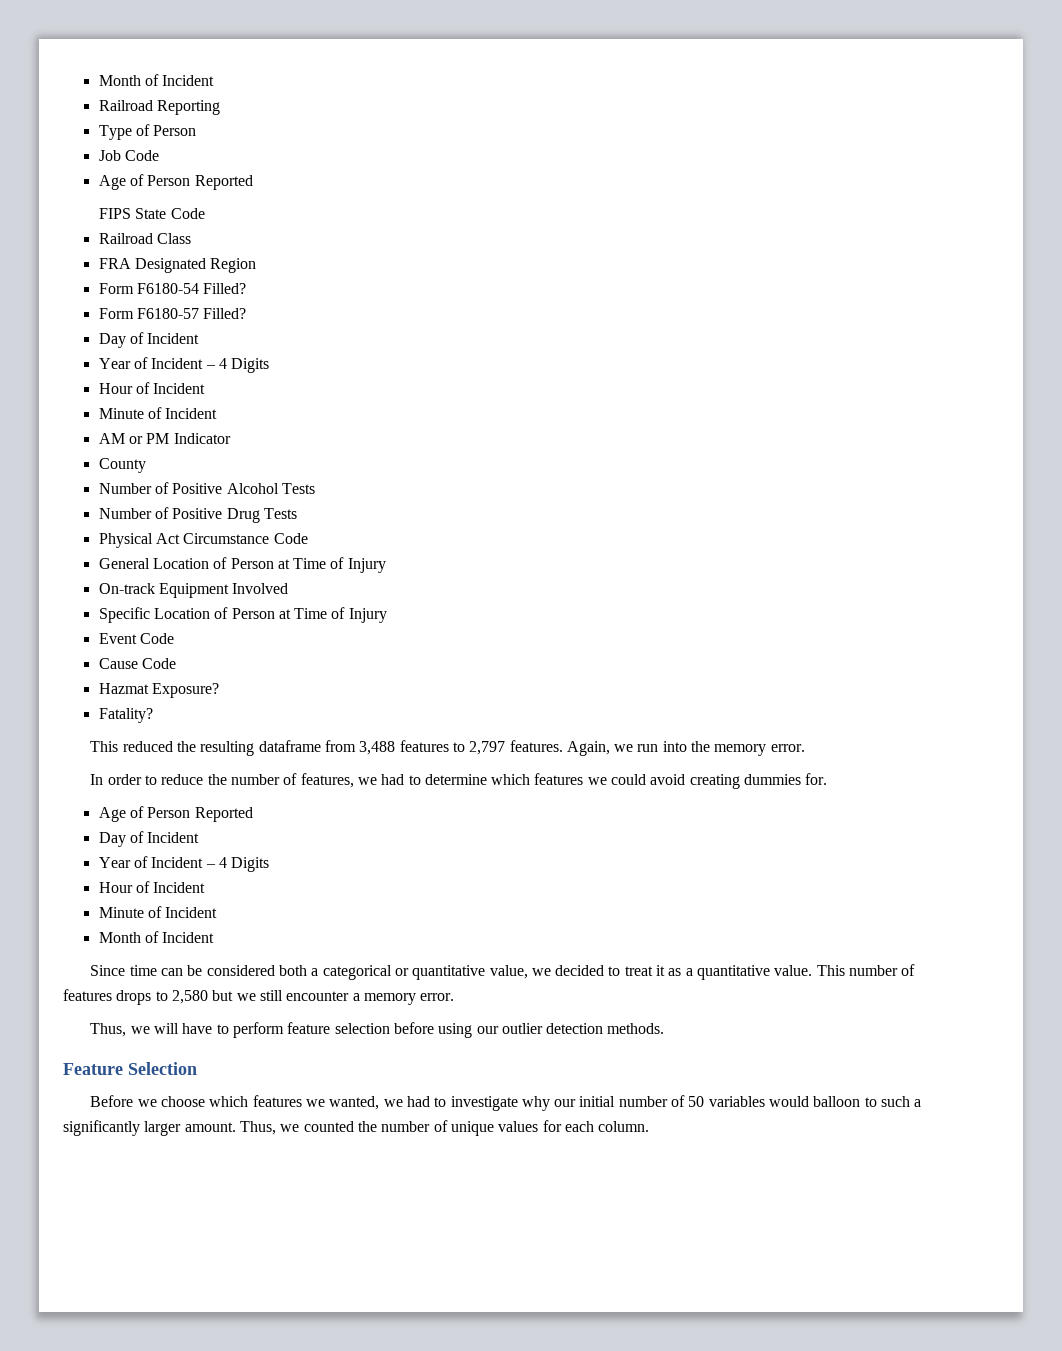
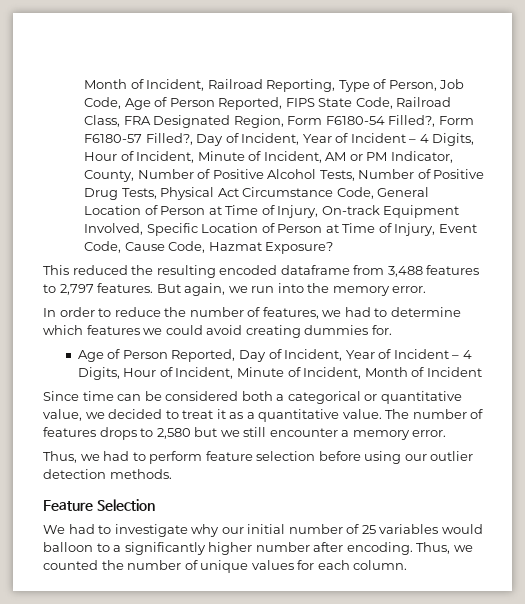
[98,74,215,86] [98,100,220,115] [98,124,197,140] [98,150,159,161] [98,174,253,190] Month of Incident // Railroad Reporting // Type of Person // Job Code // Age of Person Reported // -> [84,79,465,92] [84,97,283,110] Month of Incident, Railroad Reporting, Type of Person, Job Code, Age of Person Reported,
[170,208,205,219] [98,233,191,244] Code // Railroad Class // -> [355,97,452,109] [84,115,121,127] Code, Railroad Class,
[210,258,257,273] Region // -> [233,115,284,128] Region,
[203,283,247,294] Filled? // -> [388,115,436,127] Filled?,
[203,308,247,319] [98,332,200,348] [98,357,270,373] [98,382,206,394] [98,407,218,419] Filled? // Day of Incident // Year of Incident – 4 Digits // Hour of Incident // Minute of Incident // -> [145,133,475,146] [84,151,322,163] Filled?, Day of Incident, Year of Incident – 4 Digits, Hour of Incident, Minute of Incident,
[173,433,231,444] [98,458,146,473] Indicator // County // -> [390,151,453,163] [84,170,135,182] Indicator, County,
[281,483,315,494] Tests // -> [319,170,355,181] Tests,
[263,508,297,519] Tests // -> [121,188,157,199] Tests,
[273,533,308,544] Code // -> [336,187,374,199] Code,
[347,558,386,573] Injury // -> [277,205,319,218] Injury,
[232,583,289,594] Involved // -> [84,223,144,235] Involved,
[348,608,387,623] [98,633,174,644] [98,658,176,669] Injury // Event Code // Cause Code // -> [394,223,477,236] [84,241,206,253] Injury, Event Code, Cause Code,
[98,708,153,723] // Fatality? -> (334, 248) none
(255, 748) none -> [219,265,278,275] encoded
[566,741,610,756] Again, -> [156,283,226,296] But again,
[194,807,253,822] [98,831,200,847] [98,856,270,872] [98,881,206,893] [98,906,218,918] Reported // Day of Incident // Year of Incident – 4 Digits // Hour of Incident // Minute of Incident // -> [171,349,472,362] [77,367,362,380] Reported, Day of Incident, Year of Incident – 4 Digits, Hour of Incident, Minute of Incident,
[816,965,845,976] This -> [385,409,410,419] The
[153,1023,213,1034] will have -> [103,451,130,461] had
[90,1095,403,1110] Before we choose which features we wanted, we -> [43,525,65,534] We
[688,1096,705,1107] 50 -> [361,525,376,534] 25
[881,1096,911,1107] such -> (110, 547) none
[144,1121,236,1136] larger amount. -> [208,542,413,555] higher number after encoding.

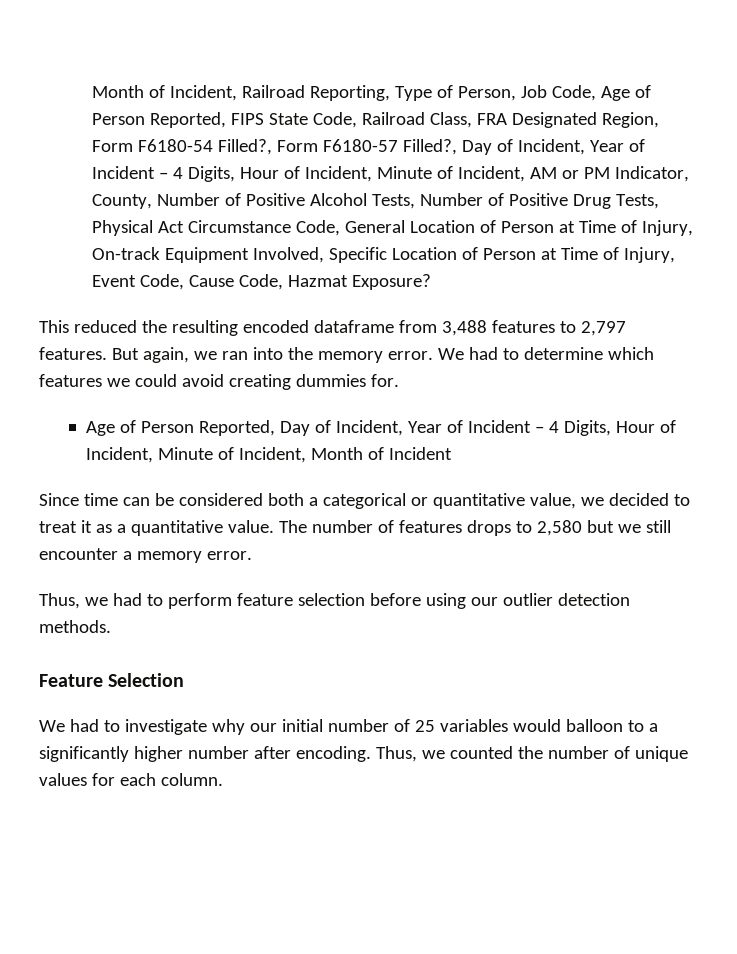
[251,286,275,293] run -> [221,351,248,360] ran
[43,307,342,319] // In order to reduce the number of features, we -> [437,348,464,360] We

